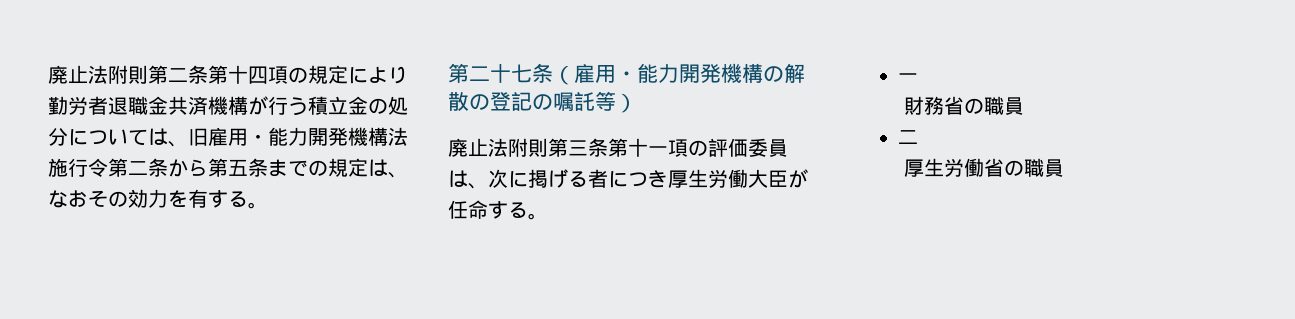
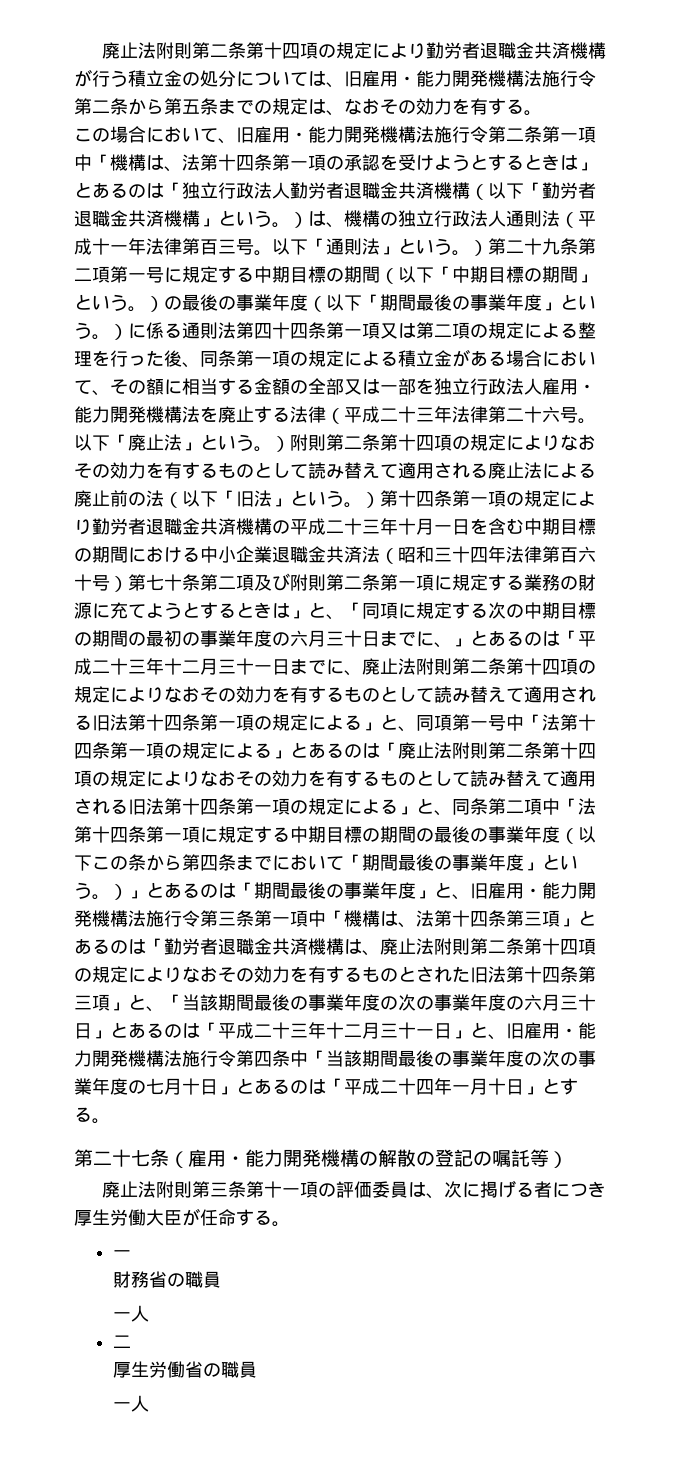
(268, 205) none -> [74,126,596,144] [74,154,596,172] [74,182,596,200] [74,210,596,228] [74,238,596,256] [74,266,596,284] [74,294,596,312] [74,322,596,340] [74,349,596,368] [74,378,596,396] [74,406,596,424] [74,434,596,452] [74,462,596,479] [74,490,596,508] [74,518,596,535] [74,546,596,564] [74,573,596,592] [74,602,596,620] [74,630,596,648] [74,658,596,676] [74,686,596,703] [74,714,596,732] [74,742,596,759] [74,770,596,787] [74,798,596,816] [74,826,596,844] [74,854,578,871] [74,882,596,900] [74,910,596,928] [74,938,596,956] [74,966,596,983] [74,994,596,1012] [74,1022,596,1040] [74,1050,596,1067] [74,1078,578,1095] [74,1107,110,1124] // この場合において、旧雇用・能力開発機構法施行令第二条第一項中「機構は、法第十四条第一項の承認を受けようとするときは」とあるのは「独立行政法人勤労者退職金共済機構（以下「勤労者退職金共済機構」という。）は、機構の独立行政法人通則法（平成十一年法律第百三号。以下「通則法」という。）第二十九条第二項第一号に規定する中期目標の期間（以下「中期目標の期間」という。）の最後の事業年度（以下「期間最後の事業年度」という。）に係る通則法第四十四条第一項又は第二項の規定による整理を行った後、同条第一項の規定による積立金がある場合において、その額に相当する金額の全部又は一部を独立行政法人雇用・能力開発機構法を廃止する法律（平成二十三年法律第二十六号。以下「廃止法」という。）附則第二条第十四項の規定によりなおその効力を有するものとして読み替えて適用される廃止法による廃止前の法（以下「旧法」という。）第十四条第一項の規定により勤労者退職金共済機構の平成二十三年十月一日を含む中期目標の期間における中小企業退職金共済法（昭和三十四年法律第百六十号）第七十条第二項及び附則第二条第一項に規定する業務の財源に充てようとするときは」と、「同項に規定する次の中期目標の期間の最初の事業年度の六月三十日までに、」とあるのは「平成二十三年十二月三十一日までに、廃止法附則第二条第十四項の規定によりなおその効力を有するものとして読み替えて適用される旧法第十四条第一項の規定による」と、同項第一号中「法第十四条第一項の規定による」とあるのは「廃止法附則第二条第十四項の規定によりなおその効力を有するものとして読み替えて適用される旧法第十四条第一項の規定による」と、同条第二項中「法第十四条第一項に規定する中期目標の期間の最後の事業年度（以下この条から第四条までにおいて「期間最後の事業年度」という。）」とあるのは「期間最後の事業年度」と、旧雇用・能力開発機構法施行令第三条第一項中「機構は、法第十四条第三項」とあるのは「勤労者退職金共済機構は、廃止法附則第二条第十四項の規定によりなおその効力を有するものとされた旧法第十四条第三項」と、「当該期間最後の事業年度の次の事業年度の六月三十日」とあるのは「平成二十三年十二月三十一日」と、旧雇用・能力開発機構法施行令第四条中「当該期間最後の事業年度の次の事業年度の七月十日」とあるのは「平成二十四年一月十日」とする。
(1025, 106) none -> [112,1305,149,1322] // 一人
(1065, 168) none -> [112,1395,149,1412] // 一人

